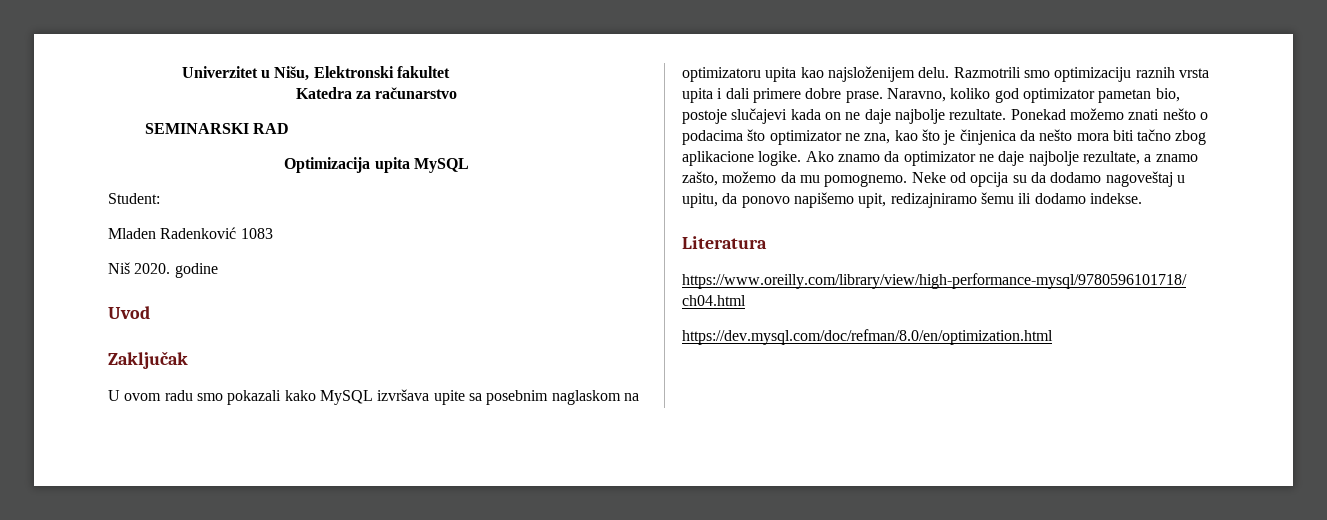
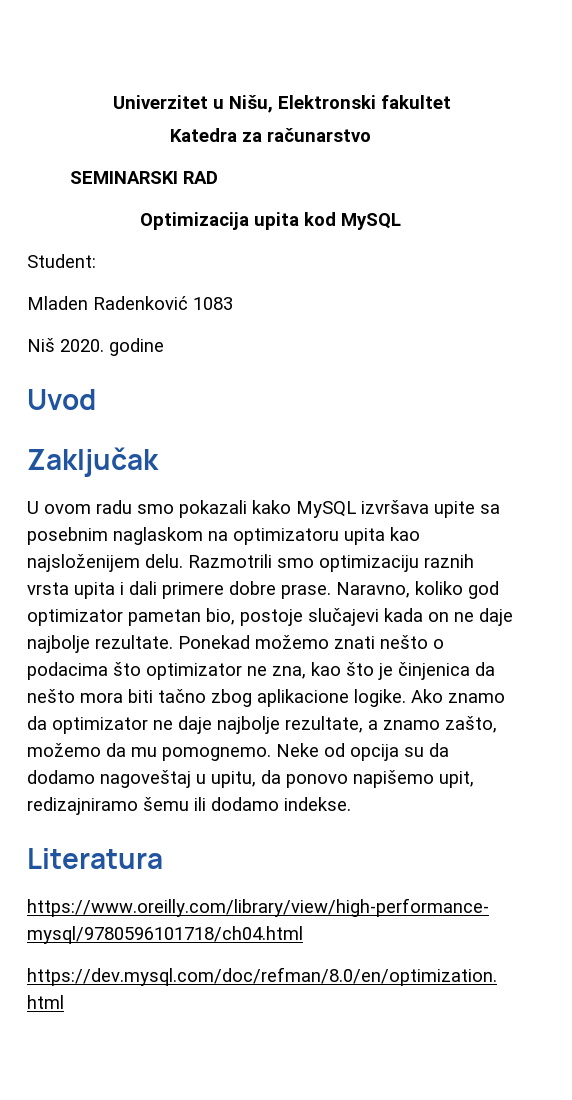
(410, 165) none -> [304,212,336,226] kod

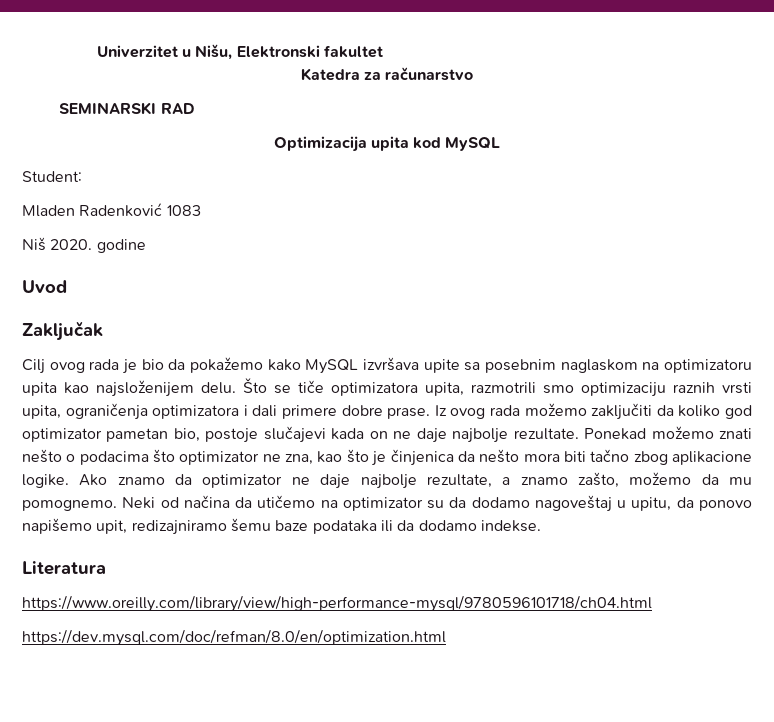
[27,500,247,518] U ovom radu smo pokazali -> [22,357,263,374] Cilj ovog rada je bio da pokažemo
[188,554,474,572] [27,582,115,599] Razmotrili smo optimizaciju raznih vrsta upita -> [243,378,752,397] [22,403,240,420] Što se tiče optimizatora upita, razmotrili smo optimizaciju raznih vrsti upita, ograničenja optimizatora
[336,582,410,598] Naravno, -> [434,403,674,420] Iz ovog rada možemo zaključiti da
[276,743,399,761] Neke od opcija -> [122,495,423,511] Neki od načina da utičemo na optimizator
[194,797,206,811] ili -> [275,520,415,534] baze podataka ili da

